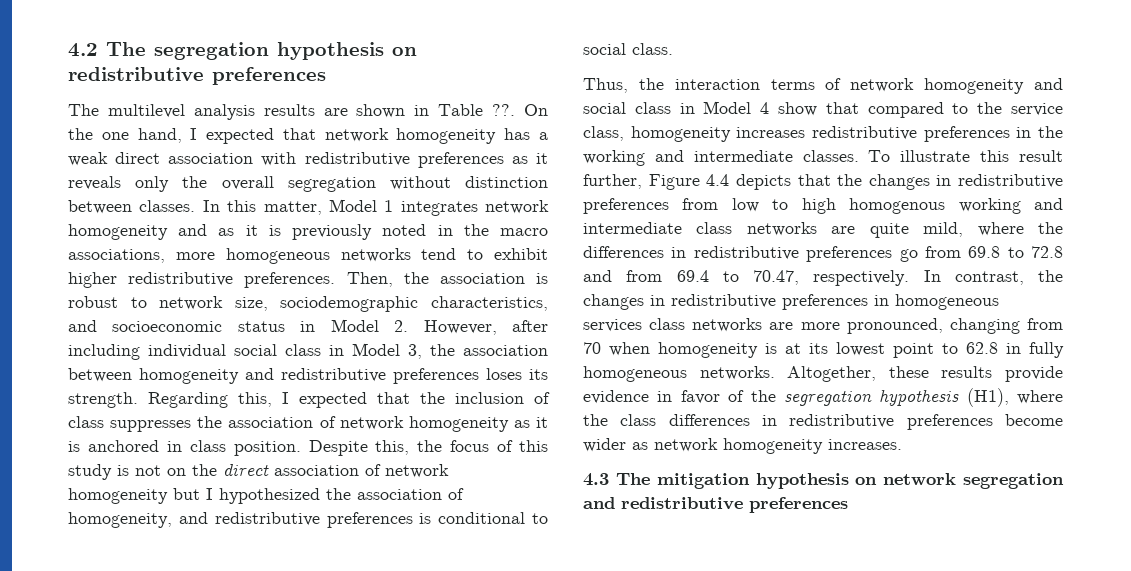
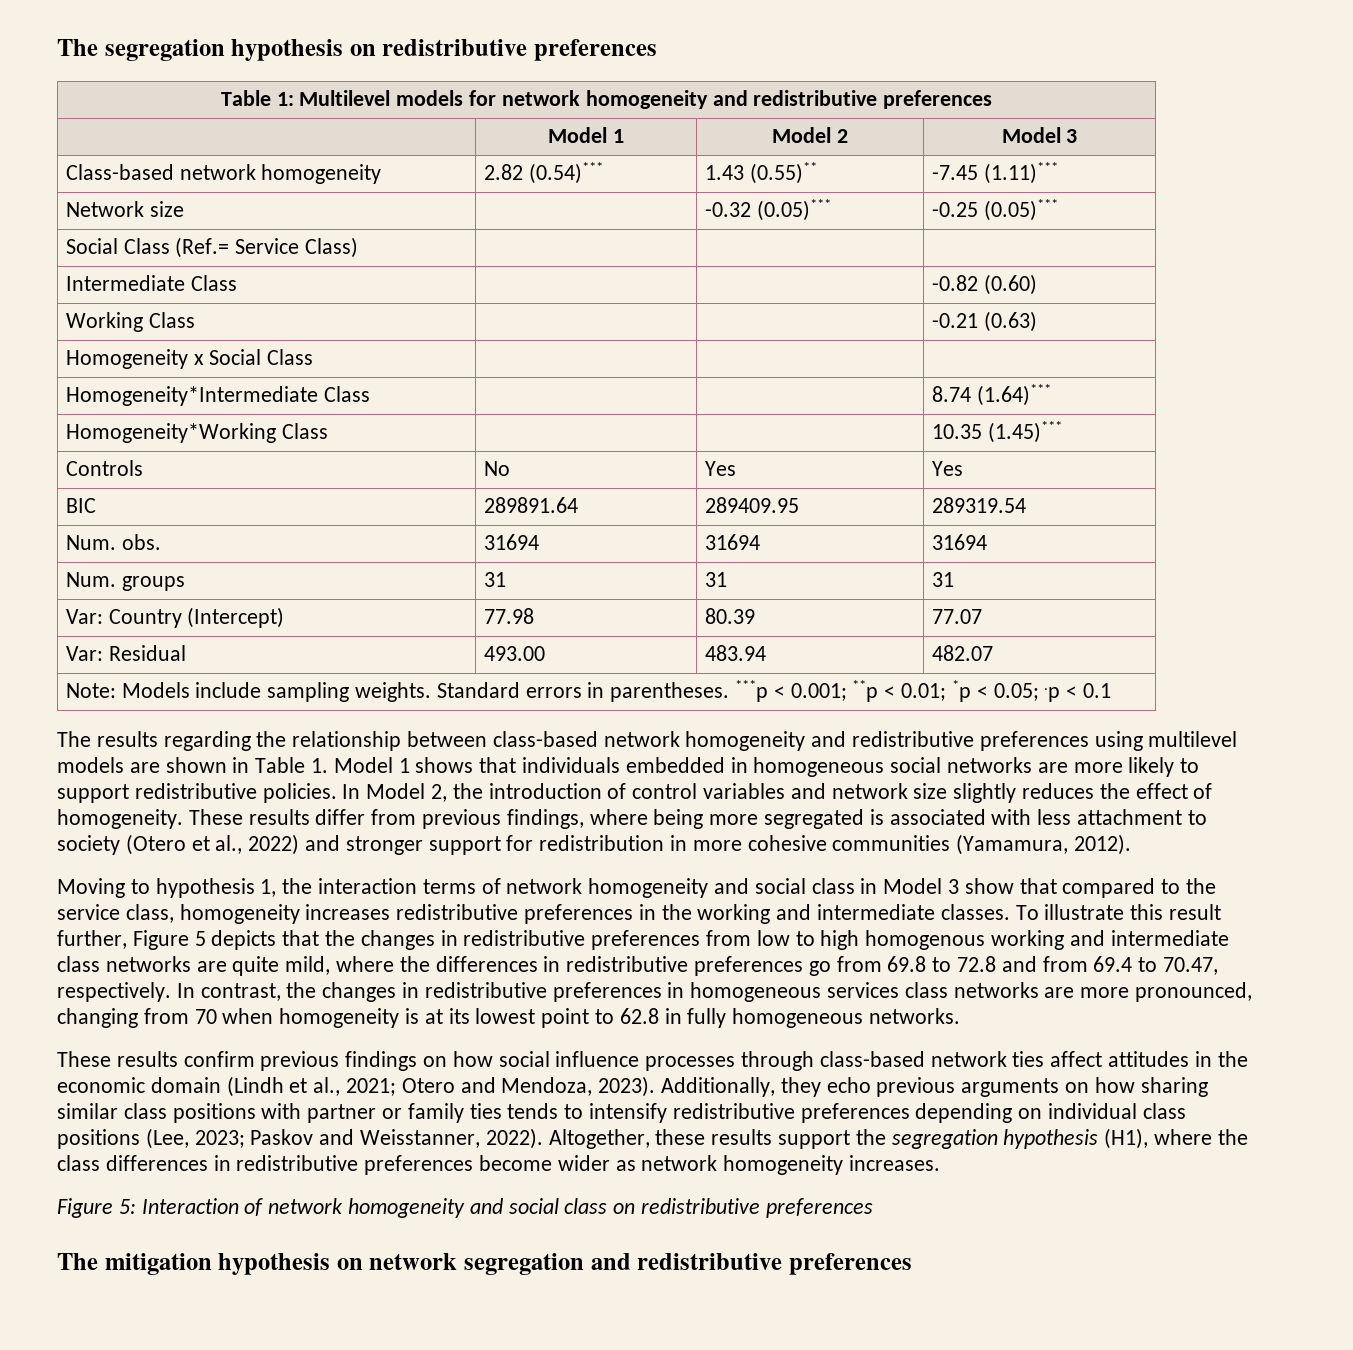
[68,43,98,57] 4.2 -> (57, 47) none
[68,104,549,120] [68,128,548,144] [68,152,548,168] [68,176,548,192] [68,199,549,216] [68,224,548,240] [68,248,548,264] [68,272,549,288] [68,296,548,312] [68,319,548,335] [68,343,548,360] [68,368,548,384] [68,392,550,408] [68,416,548,432] [68,440,548,456] [68,463,449,480] [68,488,464,504] [68,512,548,528] [583,43,673,55] [583,78,628,93] // The multilevel analysis results are shown in Table ??. On the one hand, I expected that network homogeneity has a weak direct association with redistributive preferences as it reveals only the overall segregation without distinction between classes. In this matter, Model 1 integrates network homogeneity and as it is previously noted in the macro associations, more homogeneous networks tend to exhibit higher redistributive preferences. Then, the association is robust to network size, sociodemographic characteristics, and socioeconomic status in Model 2. However, after including individual social class in Model 3, the association between homogeneity and redistributive preferences loses its strength. Regarding this, I expected that the inclusion of class suppresses the association of network homogeneity as it is anchored in class position. Despite this, the focus of this study is not on the direct association of network homogeneity but I hypothesized the association of homogeneity, and redistributive preferences is conditional to social class. // Thus, -> [220,90,993,109] [548,127,624,143] [772,127,848,143] [1001,127,1078,143] [65,164,382,184] [483,162,603,184] [704,162,817,184] [931,162,1058,184] [65,201,184,217] [704,199,831,221] [931,199,1058,221] [65,237,359,258] [65,275,237,291] [931,274,1037,295] [65,312,195,332] [931,311,1037,332] [65,349,314,369] [65,386,370,406] [931,384,1051,406] [65,423,328,443] [931,421,1062,443] [65,460,143,476] [483,461,510,476] [704,461,736,476] [931,461,963,476] [65,498,96,513] [483,497,578,513] [704,497,799,513] [931,497,1026,513] [65,534,161,550] [483,534,539,550] [704,534,760,550] [931,534,987,550] [65,572,185,591] [483,572,506,587] [704,572,727,587] [931,572,954,587] [65,607,285,628] [483,608,534,624] [704,608,755,624] [931,609,982,624] [65,645,186,661] [483,646,545,661] [704,645,766,661] [931,645,993,661] [65,680,1111,702] [57,731,1238,751] [57,757,1200,777] [57,783,1213,803] [57,809,1207,829] [57,834,1132,855] [57,878,277,898] // Table 1: Multilevel models for network homogeneity and redistributive preferences // | Model 1 | Model 2 | Model 3 // Class-based network homogeneity | 2.82 (0.54)*** | 1.43 (0.55)** | -7.45 (1.11)*** // Network size | | -0.32 (0.05)*** | -0.25 (0.05)*** // Social Class (Ref.= Service Class) | | | // Intermediate Class | | | -0.82 (0.60) // Working Class | | | -0.21 (0.63) // Homogeneity x Social Class | | | // Homogeneity*Intermediate Class | | | 8.74 (1.64)*** // Homogeneity*Working Class | | | 10.35 (1.45)*** // Controls | No | Yes | Yes // BIC | 289891.64 | 289409.95 | 289319.54 // Num. obs. | 31694 | 31694 | 31694 // Num. groups | 31 | 31 | 31 // Var: Country (Intercept) | 77.98 | 80.39 | 77.07 // Var: Residual | 493.00 | 483.94 | 482.07 // Note: Models include sampling weights. Standard errors in parentheses. ***p < 0.001; **p < 0.01; *p < 0.05; .p < 0.1 // The results regarding the relationship between class-based network homogeneity and redistributive preferences using multilevel models are shown in Table 1. Model 1 shows that individuals embedded in homogeneous social networks are more likely to support redistributive policies. In Model 2, the introduction of control variables and network size slightly reduces the effect of homogeneity. These results differ from previous findings, where being more segregated is associated with less attachment to society (Otero et al., 2022) and stronger support for redistribution in more cohesive communities (Yamamura, 2012). // Moving to hypothesis 1,
[760,102,770,114] 4 -> [948,879,960,894] 3
[706,174,730,186] 4.4 -> [194,931,206,946] 5
[787,366,1063,382] [583,390,745,404] Altogether, these results provide evidence in favor of -> [57,1051,1248,1071] [57,1076,1208,1097] [57,1103,1186,1123] [57,1128,851,1149] // These results confirm previous findings on how social influence processes through class-based network ties affect attitudes in the economic domain (Lindh et al., 2021; Otero and Mendoza, 2023). Additionally, they echo previous arguments on how sharing similar class positions with partner or family ties tends to intensify redistributive preferences depending on individual class positions (Lee, 2023; Paskov and Weisstanner, 2022). Altogether, these results support
[583,473,609,486] 4.3 -> [57,1198,873,1218] Figure 5: Interaction of network homogeneity and social class on redistributive preferences //

